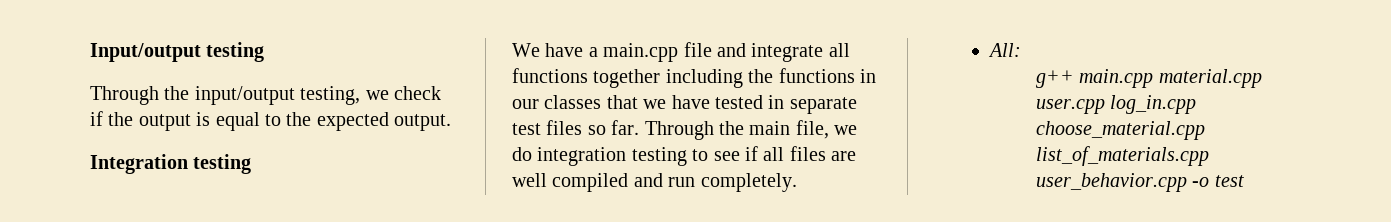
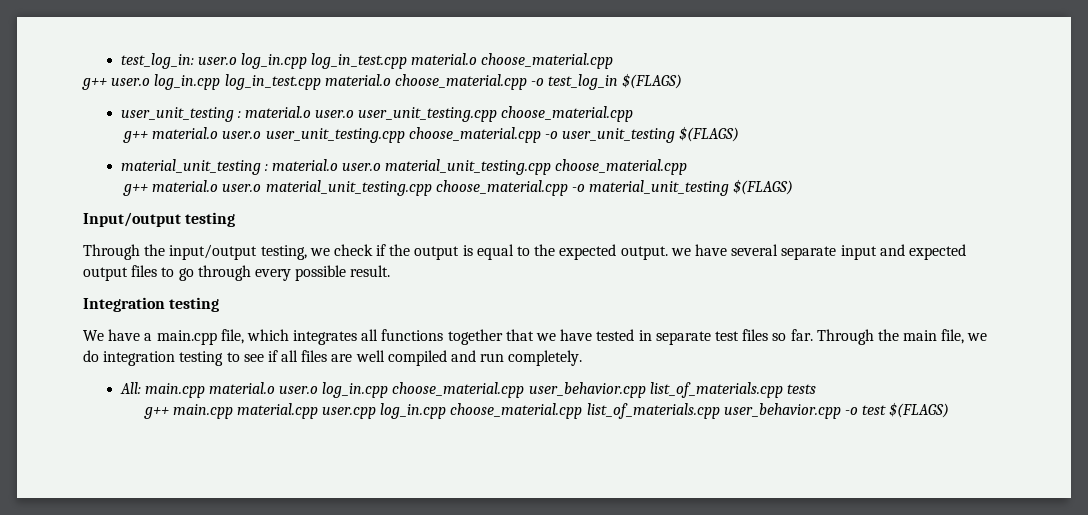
(90, 52) none -> [120,53,614,69] [82,73,683,90] [120,106,634,122] [123,126,740,143] [120,159,688,175] [123,179,794,196] test_log_in: user.o log_in.cpp log_in_test.cpp material.o choose_material.cpp // g++ user.o log_in.cpp log_in_test.cpp material.o choose_material.cpp -o test_log_in $(FLAGS) // user_unit_testing : material.o user.o user_unit_testing.cpp choose_material.cpp // g++ material.o user.o user_unit_testing.cpp choose_material.cpp -o user_unit_testing $(FLAGS) // material_unit_testing : material.o user.o material_unit_testing.cpp choose_material.cpp // g++ material.o user.o material_unit_testing.cpp choose_material.cpp -o material_unit_testing $(FLAGS) //
(452, 122) none -> [670,244,966,260] [83,265,391,281] we have several separate input and expected output files to go through every possible result.
[683,42,850,62] [512,68,876,88] [512,95,602,109] file and integrate all functions together including the functions in our classes -> [220,329,503,345] file, which integrates all functions together
(1021, 50) none -> [144,382,817,398] main.cpp material.o user.o log_in.cpp choose_material.cpp user_behavior.cpp list_of_materials.cpp tests
(1244, 181) none -> [889,402,950,418] $(FLAGS)

